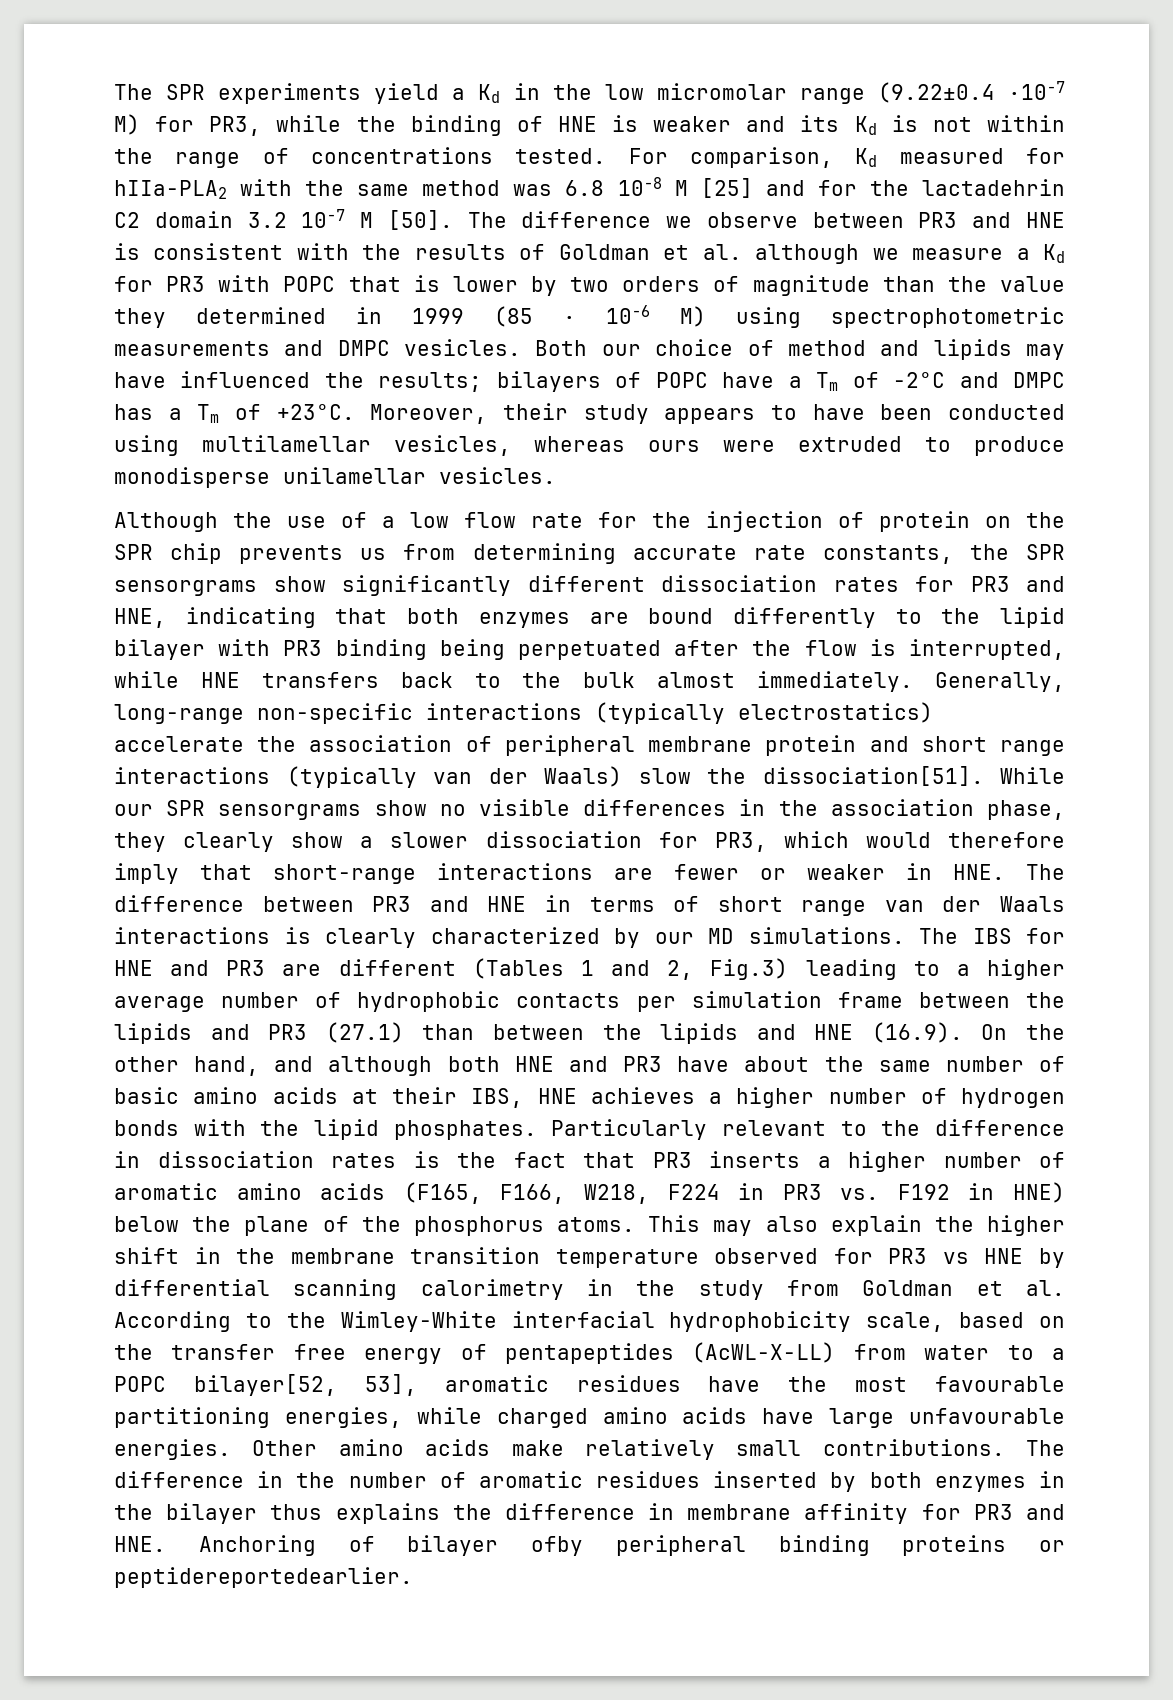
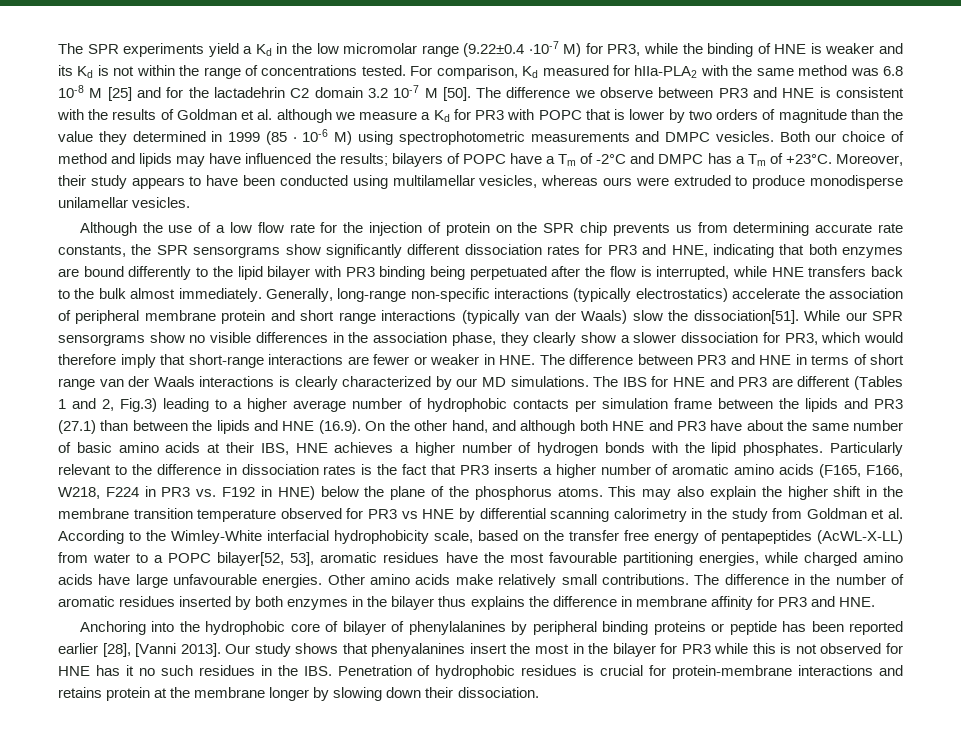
[198,1535,1065,1556] [114,1567,413,1588] Anchoring of bilayer ofby peripheral binding proteins or peptidereportedearlier. -> [79,621,903,635] [58,643,903,657] [58,665,904,679] [58,687,539,701] // Anchoring into the hydrophobic core of bilayer of phenylalanines by peripheral binding proteins or peptide has been reported earlier [28], [Vanni 2013]. Our study shows that phenyalanines insert the most in the bilayer for PR3 while this is not observed for HNE has it no such residues in the IBS. Penetration of hydrophobic residues is crucial for protein-membrane interactions and retains protein at the membrane longer by slowing down their dissociation.

